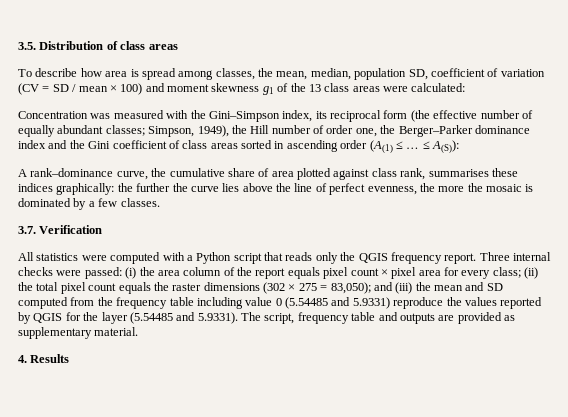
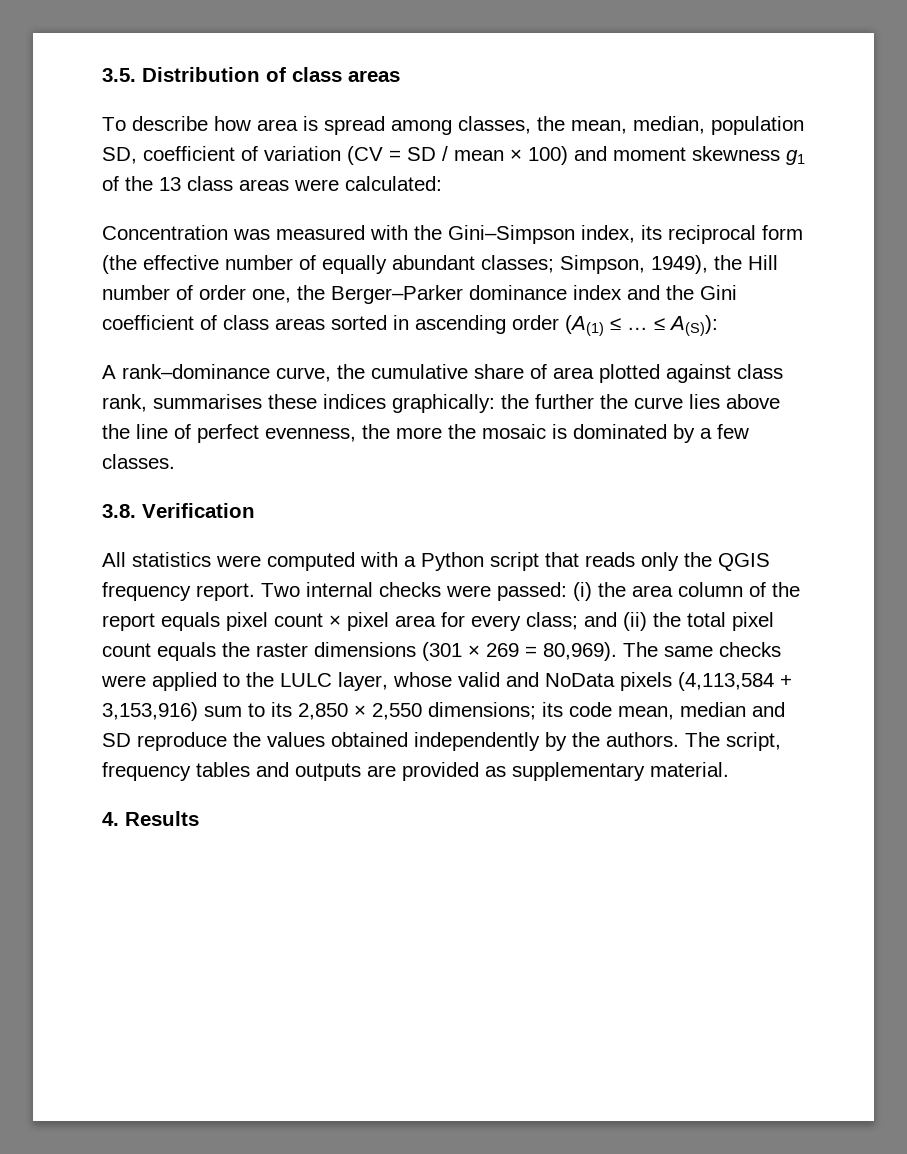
[18,226,36,234] 3.7. -> [102,504,136,518] 3.8.
[479,252,510,261] Three -> [261,583,300,597] Two
(521, 272) none -> [584,612,617,627] and
[263,282,503,294] [18,297,543,309] [18,312,238,324] (302 × 275 = 83,050); and (iii) the mean and SD computed from the frequency table including value 0 (5.54485 and 5.9331) reproduce the values reported by QGIS for the layer (5.54485 and 5.9331). -> [422,642,781,661] [101,672,792,691] [102,702,785,721] [102,732,679,751] (301 × 269 = 80,969). The same checks were applied to the LULC layer, whose valid and NoData pixels (4,113,584 + 3,153,916) sum to its 2,850 × 2,550 dimensions; its code mean, median and SD reproduce the values obtained independently by the authors.
[351,312,376,321] table -> [196,762,250,777] tables

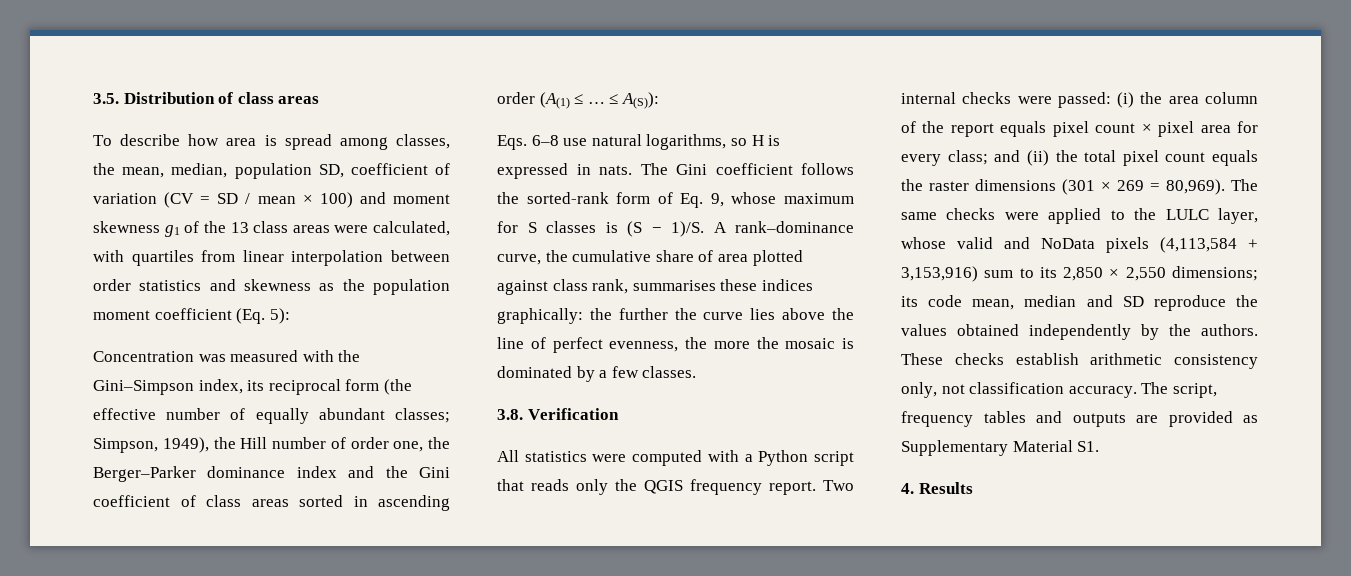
[345,176,442,191] calculated: -> [373,221,450,236] [93,250,450,266] [93,279,450,295] [93,308,290,324] calculated, with quartiles from linear interpolation between order statistics and skewness as the population moment coefficient (Eq. 5):
(718, 325) none -> [497,134,781,150] [497,163,854,179] [497,192,854,208] [497,221,704,237] Eqs. 6–8 use natural logarithms, so H is expressed in nats. The Gini coefficient follows the sorted-rank form of Eq. 9, whose maximum for S classes is (S − 1)/S.
(679, 739) none -> [901,353,1258,369] [901,382,1137,398] These checks establish arithmetic consistency only, not classification accuracy.
[512,762,729,781] supplementary material. -> [901,440,1100,456] Supplementary Material S1.

